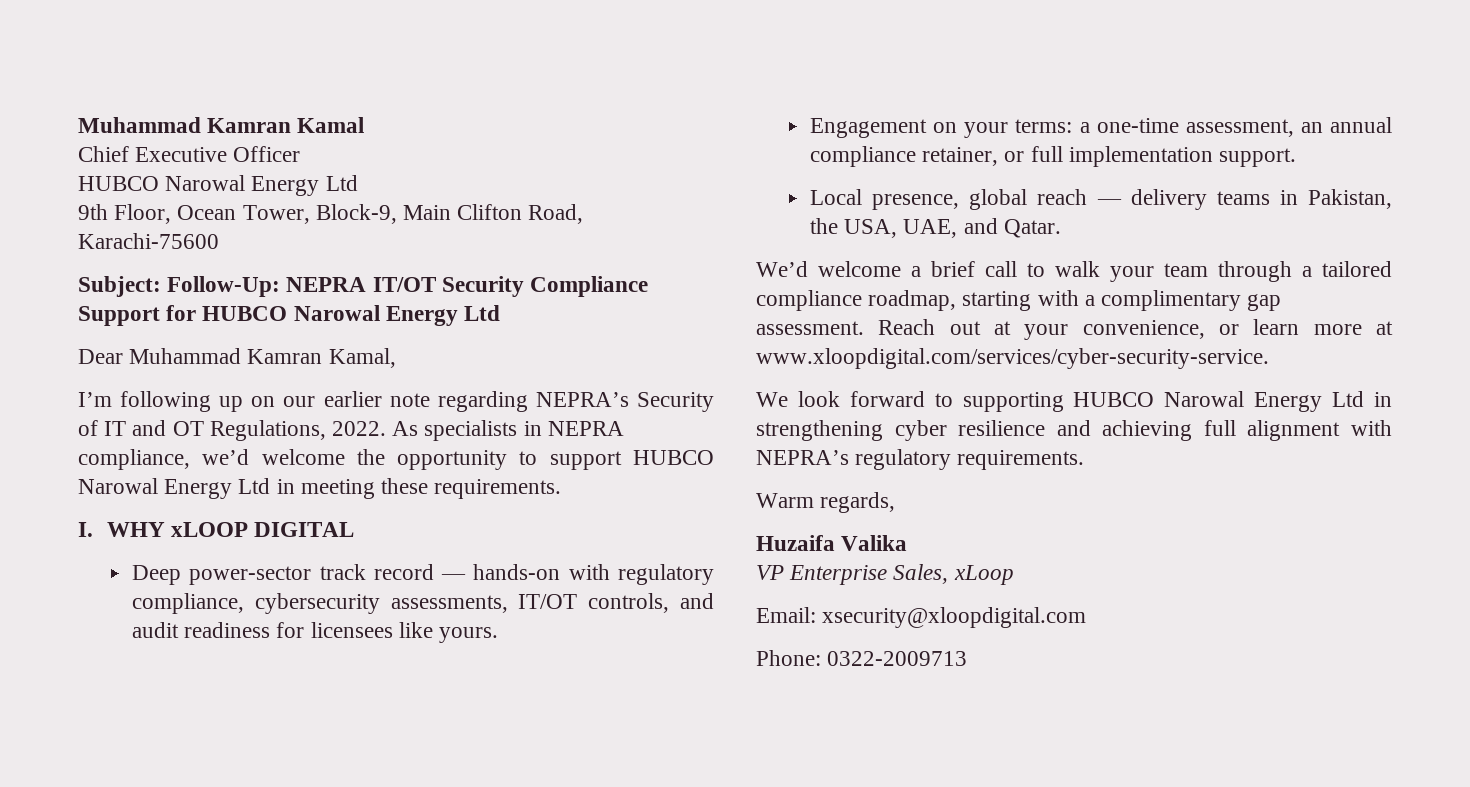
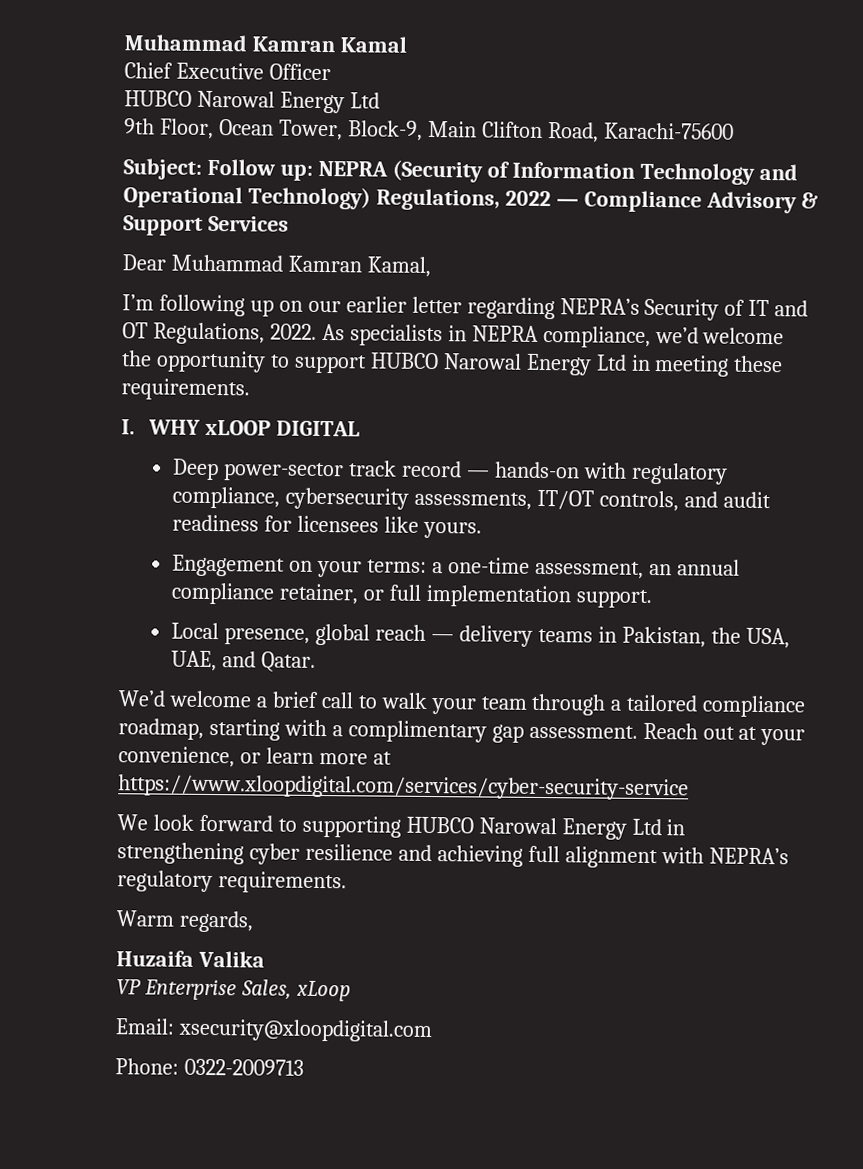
[167,276,649,297] [78,305,501,326] Follow-Up: NEPRA IT/OT Security Compliance Support for HUBCO Narowal Energy Ltd -> [206,158,798,185] [123,186,818,214] [123,215,289,236] Follow up: NEPRA (Security of Information Technology and Operational Technology) Regulations, 2022 — Compliance Advisory & Support Services
[389,393,430,407] note -> [411,296,462,314] letter
[756,348,1269,369] www.xloopdigital.com/services/cyber-security-service. -> [118,774,689,801] https://www.xloopdigital.com/services/cyber-security-service

